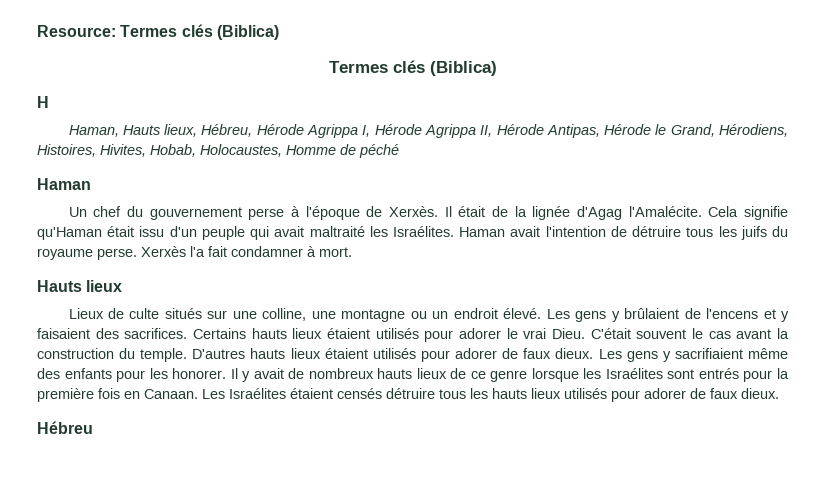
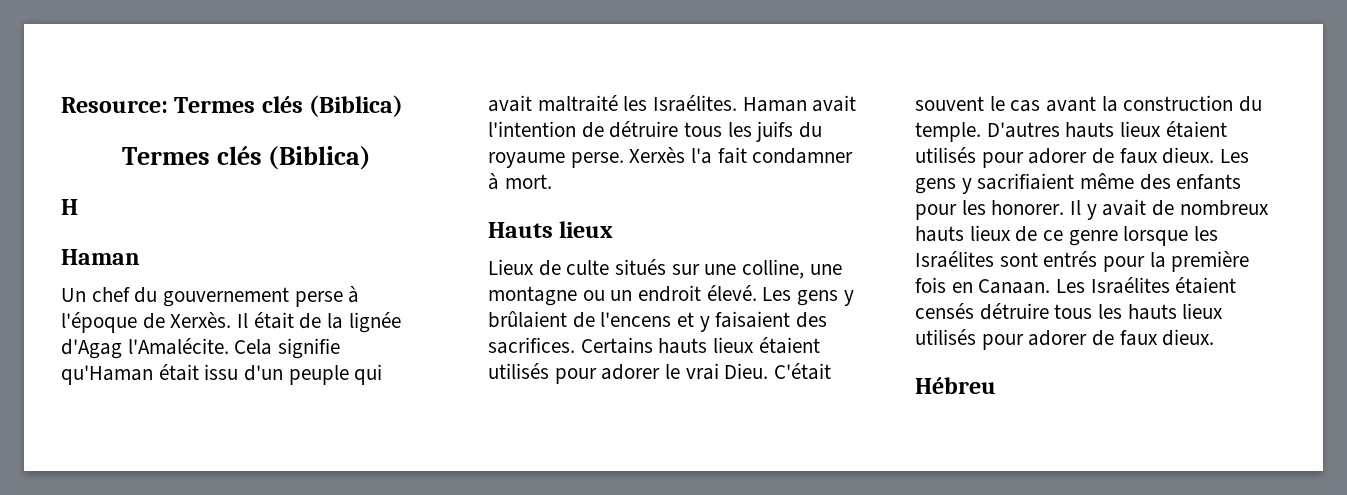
[68,124,788,138] [37,144,399,158] // Haman, Hauts lieux, Hébreu, Hérode Agrippa I, Hérode Agrippa II, Hérode Antipas, Hérode le Grand, Hérodiens, Histoires, Hivites, Hobab, Holocaustes, Homme de péché -> (78, 207) none

